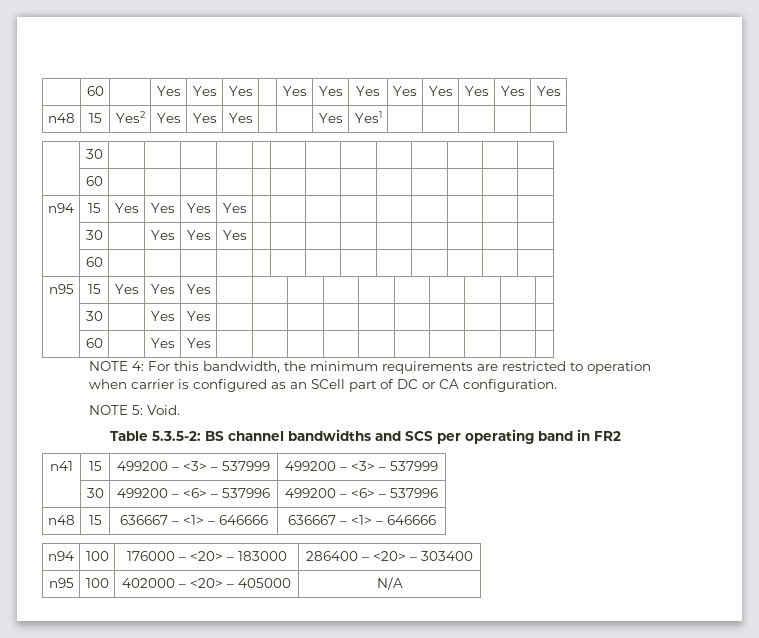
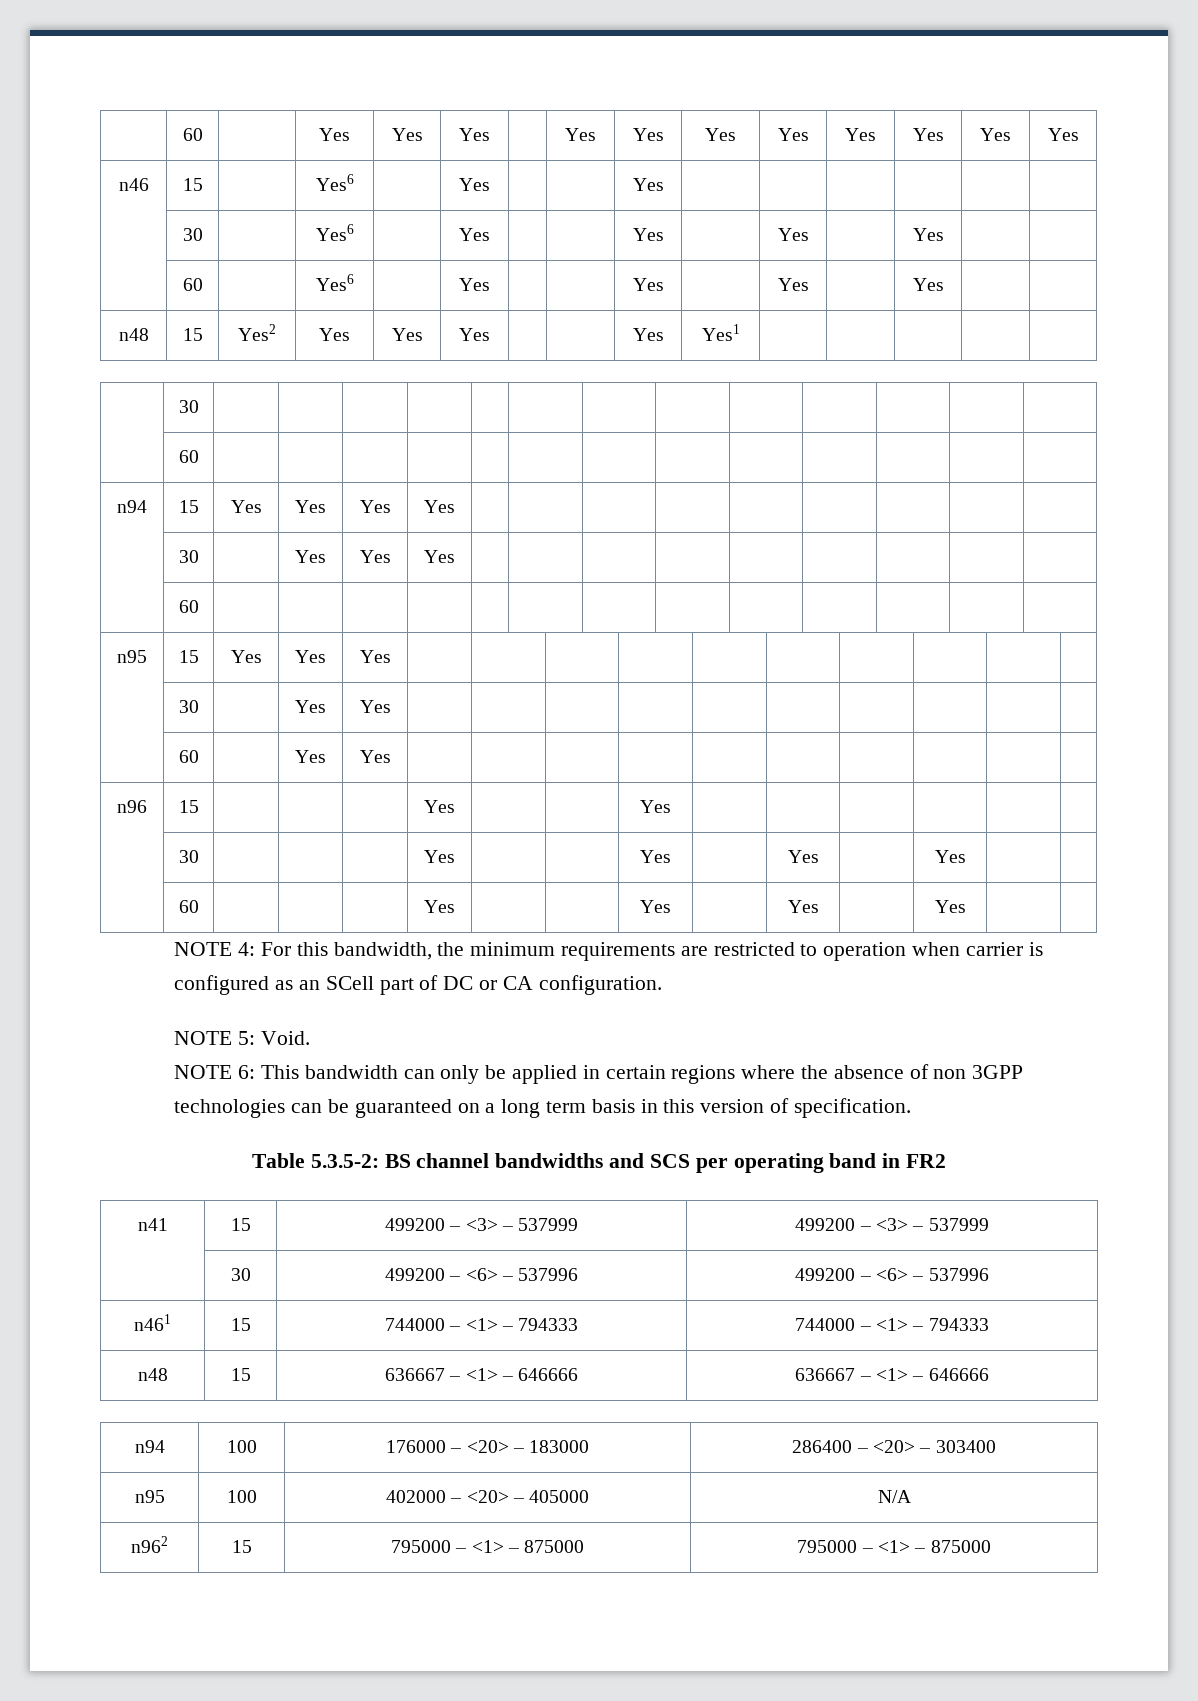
(561, 91) none -> [118,178,149,191] [182,178,203,191] [315,174,354,191] [459,178,490,191] [632,178,664,191] [182,228,203,241] [315,224,354,241] [459,228,490,241] [632,228,664,241] [777,228,809,241] [912,228,944,241] [182,278,203,291] [315,274,354,291] [459,278,490,291] [632,278,664,291] [777,278,809,291] [912,278,944,291] // n46 | 15 | | Yes6 | | Yes | | | Yes | | | | | | // | 30 | | Yes6 | | Yes | | | Yes | | Yes | | Yes | | // | 60 | | Yes6 | | Yes | | | Yes | | Yes | | Yes | |
(211, 343) none -> [117,800,147,813] [178,800,199,813] [424,800,455,813] [640,800,671,813] [178,850,199,863] [424,850,455,863] [640,850,671,863] [787,850,819,863] [934,850,966,863] [178,900,199,913] [424,900,455,913] [640,900,671,913] [787,900,819,913] [934,900,966,913] // n96 | 15 | | | | Yes | | | Yes | | | | | | // | 30 | | | | Yes | | | Yes | | Yes | | Yes | | // | 60 | | | | Yes | | | Yes | | Yes | | Yes | |
(181, 410) none -> [174,1064,1024,1084] [174,1098,911,1118] // NOTE 6: This bandwidth can only be applied in certain regions where the absence of non 3GPP technologies can be guaranteed on a long term basis in this version of specification.
(438, 493) none -> [134,1314,171,1331] [230,1318,251,1331] [384,1318,579,1331] [795,1318,989,1331] // n461 | 15 | 744000 – <1> – 794333 | 744000 – <1> – 794333
(403, 583) none -> [131,1536,168,1553] [231,1540,252,1553] [390,1540,585,1553] [797,1540,991,1553] // n962 | 15 | 795000 – <1> – 875000 | 795000 – <1> – 875000

